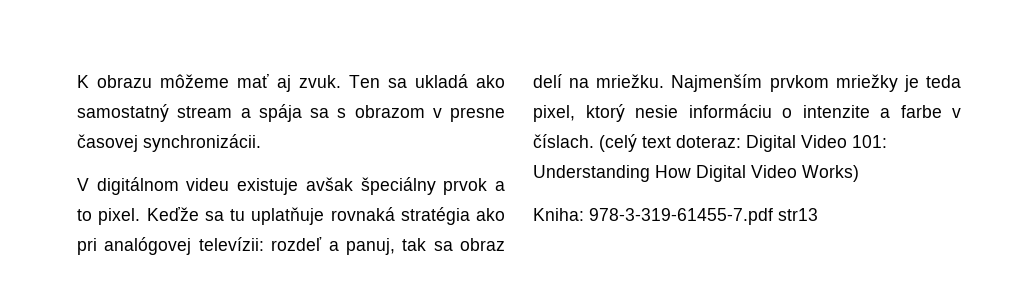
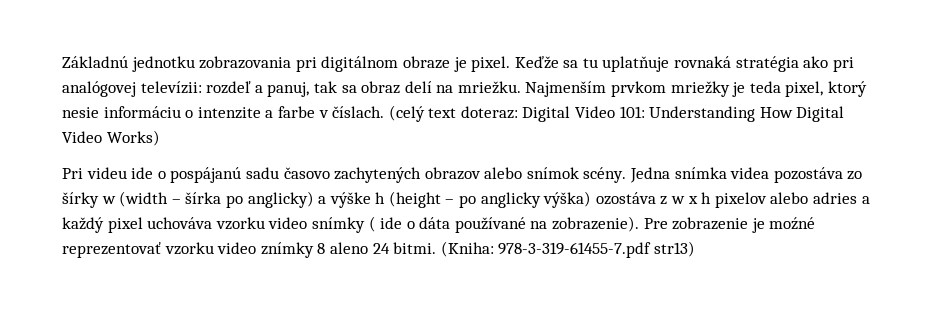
[77,74,505,92] [77,104,505,122] [77,134,261,152] [77,177,506,195] [77,209,92,221] K obrazu môžeme mať aj zvuk. Ten sa ukladá ako samostatný stream a spája sa s obrazom v presne časovej synchronizácii. // V digitálnom videu existuje avšak špeciálny prvok a to -> [62,56,467,72] Základnú jednotku zobrazovania pri digitálnom obraze je
[533,208,818,225] Kniha: 978-3-319-61455-7.pdf str13 -> [62,167,863,183] [62,191,870,208] [62,216,816,233] [62,241,695,258] Pri videu ide o pospájanú sadu časovo zachytených obrazov alebo snímok scény. Jedna snímka videa pozostáva zo šírky w (width – šírka po anglicky) a výške h (height – po anglicky výška) ozostáva z w x h pixelov alebo adries a každý pixel uchováva vzorku video snímky ( ide o dáta používané na zobrazenie). Pre zobrazenie je moźné reprezentovať vzorku video znímky 8 aleno 24 bitmi. (Kniha: 978-3-319-61455-7.pdf str13)

